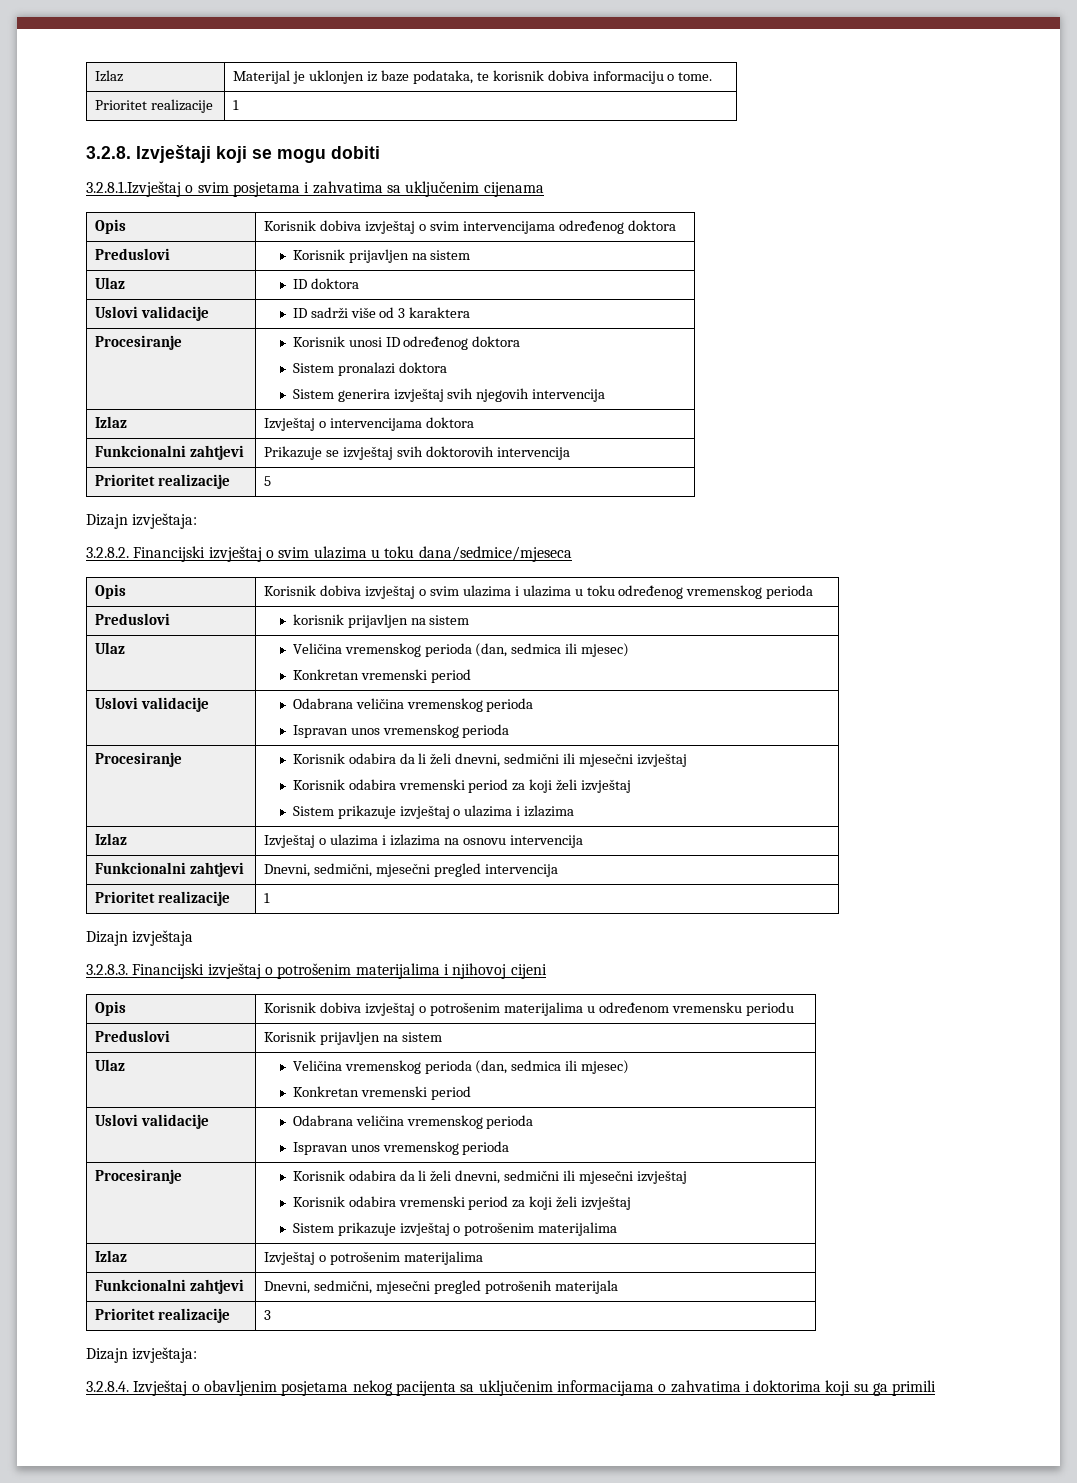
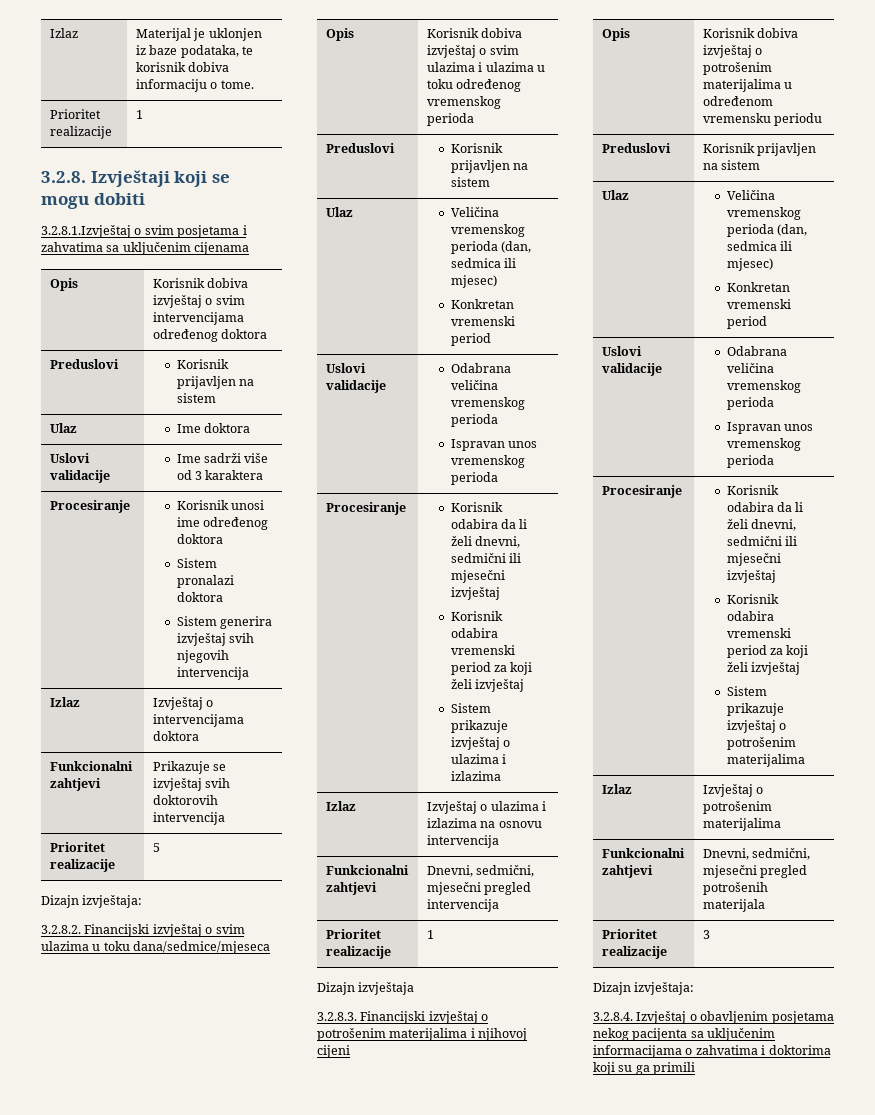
[292,279,307,289] ID -> [176,424,201,433] Ime
[292,308,307,318] ID -> [176,454,201,463] Ime
[385,337,400,347] ID -> [176,517,200,527] ime
[292,614,344,625] korisnik -> [450,143,503,153] Korisnik

